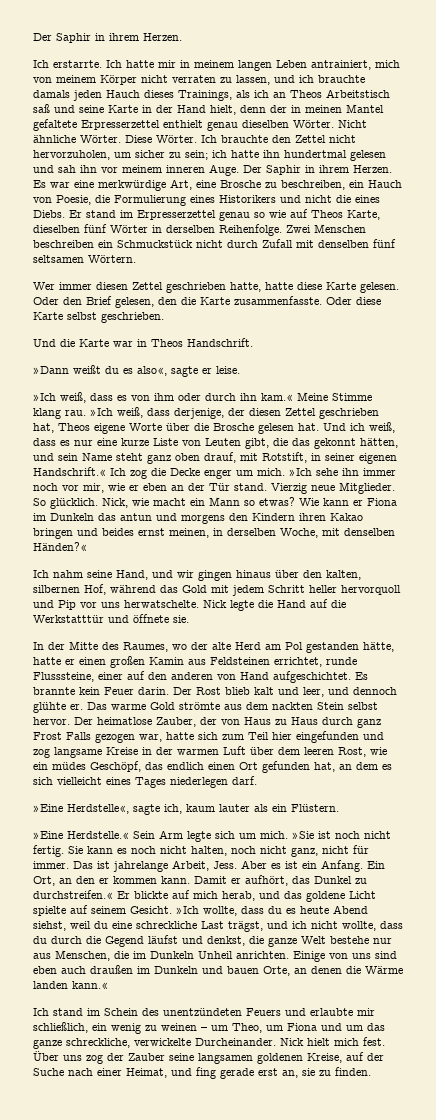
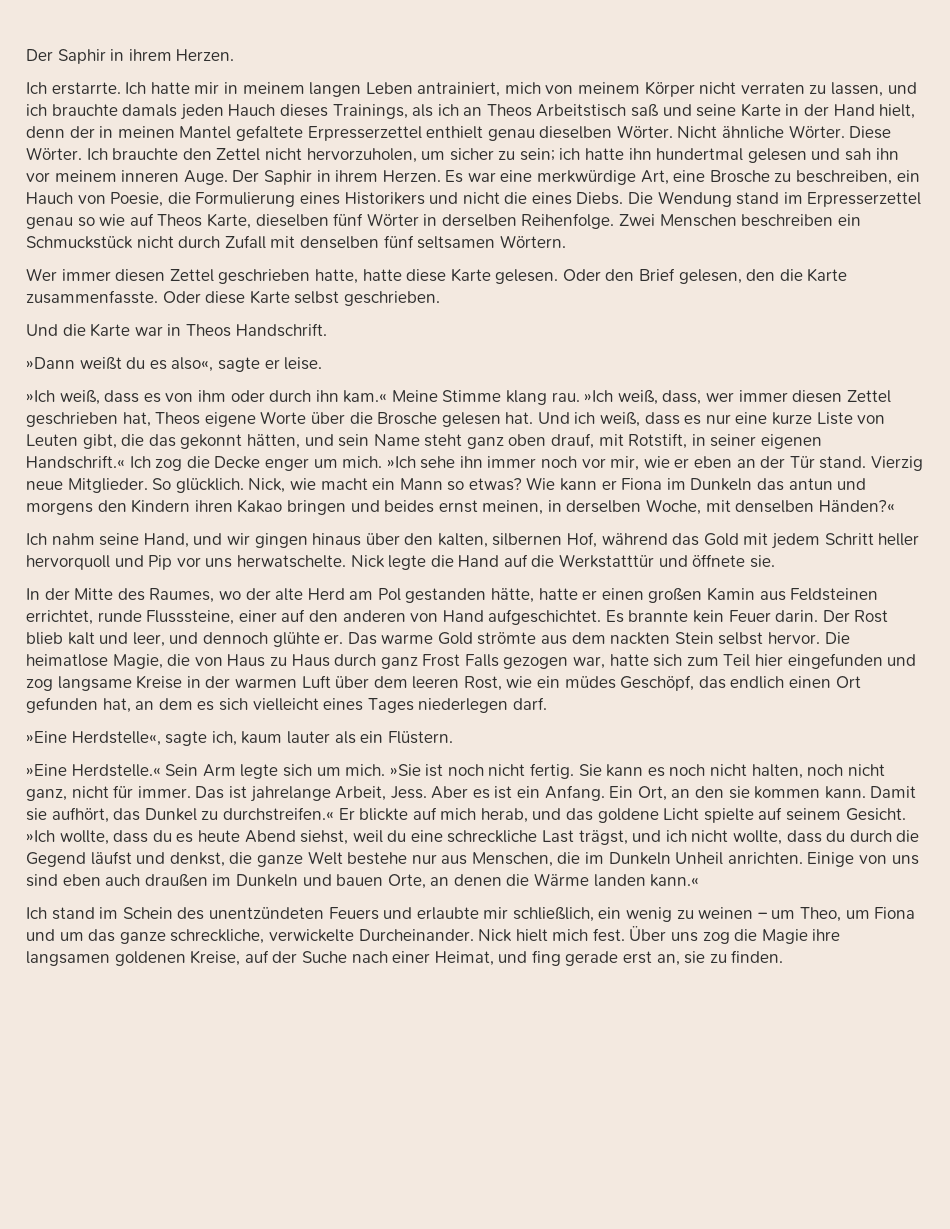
[69,210,82,218] Er -> [628,191,732,207] Die Wendung
[147,408,245,419] dass derjenige, der -> [662,390,788,405] dass, wer immer
[74,717,217,727] Der heimatlose Zauber, der -> [824,632,850,644] [26,654,191,669] Die heimatlose Magie, die
[99,878,109,884] er -> [728,786,750,799] sie
[231,878,241,884] er -> [26,808,47,821] sie
[107,1053,194,1061] der Zauber seine -> [734,929,841,944] die Magie ihre

